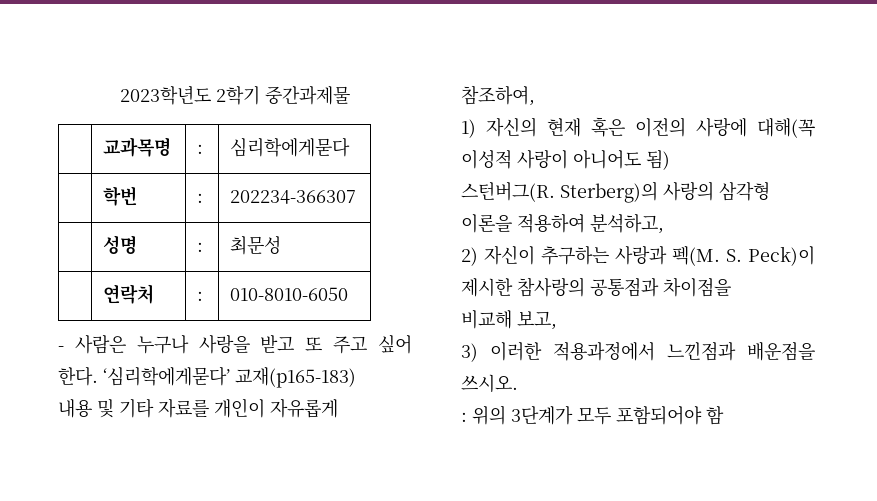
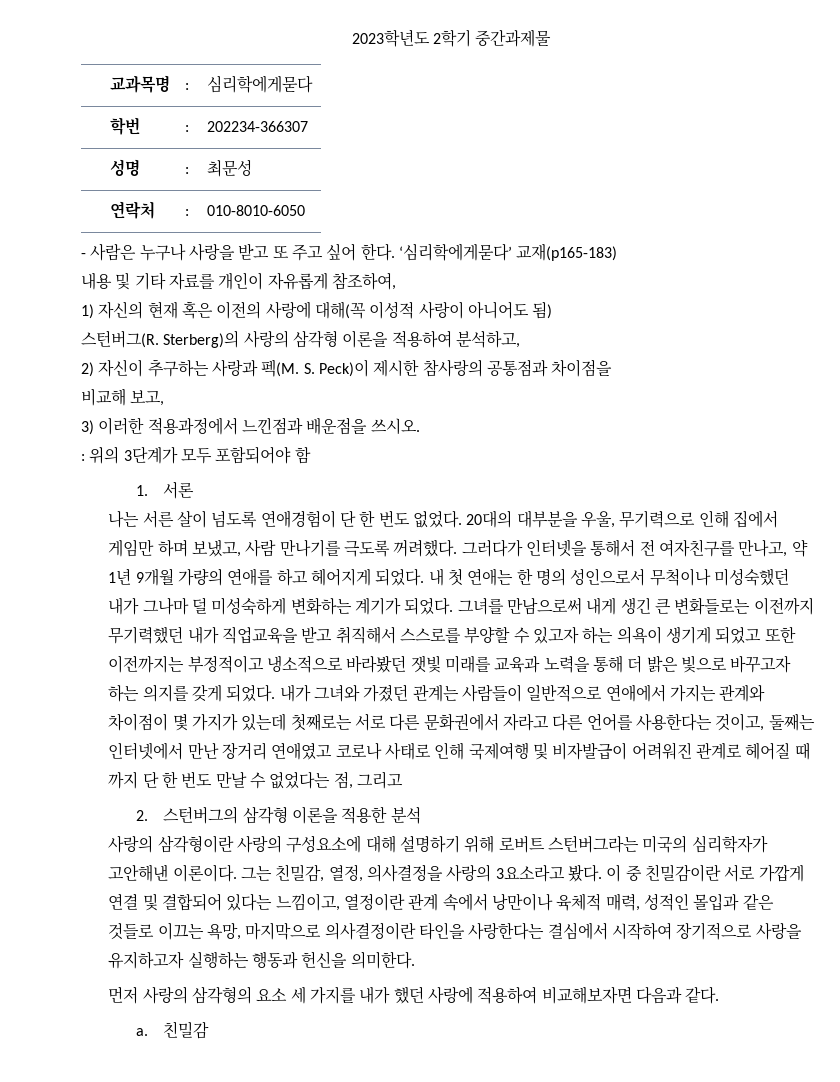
(724, 415) none -> [135,481,195,499] [108,510,778,528] [108,539,808,557] [108,568,789,586] [108,597,814,615] [108,626,796,644] [108,655,792,673] [108,684,766,702] [108,713,815,731] [108,742,810,760] [108,771,404,789] [135,806,421,824] [108,835,768,853] [108,864,804,882] [108,893,774,911] [108,922,802,940] [108,951,415,969] [108,986,720,1004] [135,1021,210,1039] // 1. 서론 // 나는 서른 살이 넘도록 연애경험이 단 한 번도 없었다. 20대의 대부분을 우울, 무기력으로 인해 집에서 게임만 하며 보냈고, 사람 만나기를 극도록 꺼려했다. 그러다가 인터넷을 통해서 전 여자친구를 만나고, 약 1년 9개월 가량의 연애를 하고 헤어지게 되었다. 내 첫 연애는 한 명의 성인으로서 무척이나 미성숙했던 내가 그나마 덜 미성숙하게 변화하는 계기가 되었다. 그녀를 만남으로써 내게 생긴 큰 변화들로는 이전까지 무기력했던 내가 직업교육을 받고 취직해서 스스로를 부양할 수 있고자 하는 의욕이 생기게 되었고 또한 이전까지는 부정적이고 냉소적으로 바라봤던 잿빛 미래를 교육과 노력을 통해 더 밝은 빛으로 바꾸고자 하는 의지를 갖게 되었다. 내가 그녀와 가졌던 관계는 사람들이 일반적으로 연애에서 가지는 관계와 차이점이 몇 가지가 있는데 첫째로는 서로 다른 문화권에서 자라고 다른 언어를 사용한다는 것이고, 둘째는 인터넷에서 만난 장거리 연애였고 코로나 사태로 인해 국제여행 및 비자발급이 어려워진 관계로 헤어질 때 까지 단 한 번도 만날 수 없었다는 점, 그리고 // 2. 스턴버그의 삼각형 이론을 적용한 분석 // 사랑의 삼각형이란 사랑의 구성요소에 대해 설명하기 위해 로버트 스턴버그라는 미국의 심리학자가 고안해낸 이론이다. 그는 친밀감, 열정, 의사결정을 사랑의 3요소라고 봤다. 이 중 친밀감이란 서로 가깝게 연결 및 결합되어 있다는 느낌이고, 열정이란 관계 속에서 낭만이나 육체적 매력, 성적인 몰입과 같은 것들로 이끄는 욕망, 마지막으로 의사결정이란 타인을 사랑한다는 결심에서 시작하여 장기적으로 사랑을 유지하고자 실행하는 행동과 헌신을 의미한다. // 먼저 사랑의 삼각형의 요소 세 가지를 내가 했던 사랑에 적용하여 비교해보자면 다음과 같다. // a. 친밀감

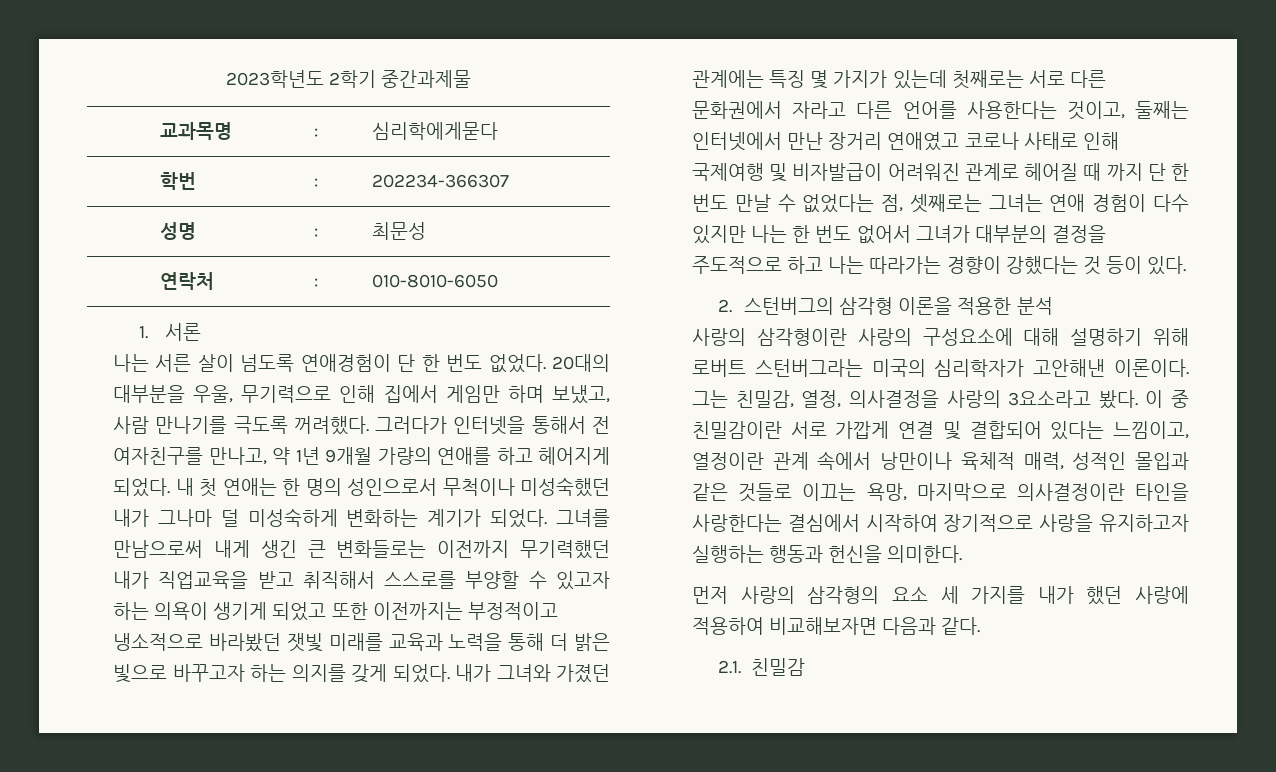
[81,243,618,261] [81,272,396,290] [81,301,553,319] [81,330,520,348] [81,359,613,377] [81,388,165,406] [81,417,420,435] [81,446,311,464] // - 사람은 누구나 사랑을 받고 또 주고 싶어 한다. ‘심리학에게묻다’ 교재(p165-183) // 내용 및 기타 자료를 개인이 자유롭게 참조하여, // 1) 자신의 현재 혹은 이전의 사랑에 대해(꼭 이성적 사랑이 아니어도 됨) // 스턴버그(R. Sterberg)의 사랑의 삼각형 이론을 적용하여 분석하고, // 2) 자신이 추구하는 사랑과 펙(M. S. Peck)이 제시한 참사랑의 공통점과 차이점을 // 비교해 보고, // 3) 이러한 적용과정에서 느낀점과 배운점을 쓰시오. // : 위의 3단계가 모두 포함되어야 함 -> (498, 281) none
[412,684,766,702] [108,713,169,731] 관계는 사람들이 일반적으로 연애에서 가지는 관계와 차이점이 -> [692,70,806,88] 관계에는 특징
[357,771,404,789] 그리고 -> [909,194,1189,213] [692,225,1106,244] [692,256,1187,275] 셋째로는 그녀는 연애 경험이 다수 있지만 나는 한 번도 없어서 그녀가 대부분의 결정을 주도적으로 하고 나는 따라가는 경향이 강했다는 것 등이 있다.
[135,1028,148,1036] a. -> [718,660,742,674] 2.1.

